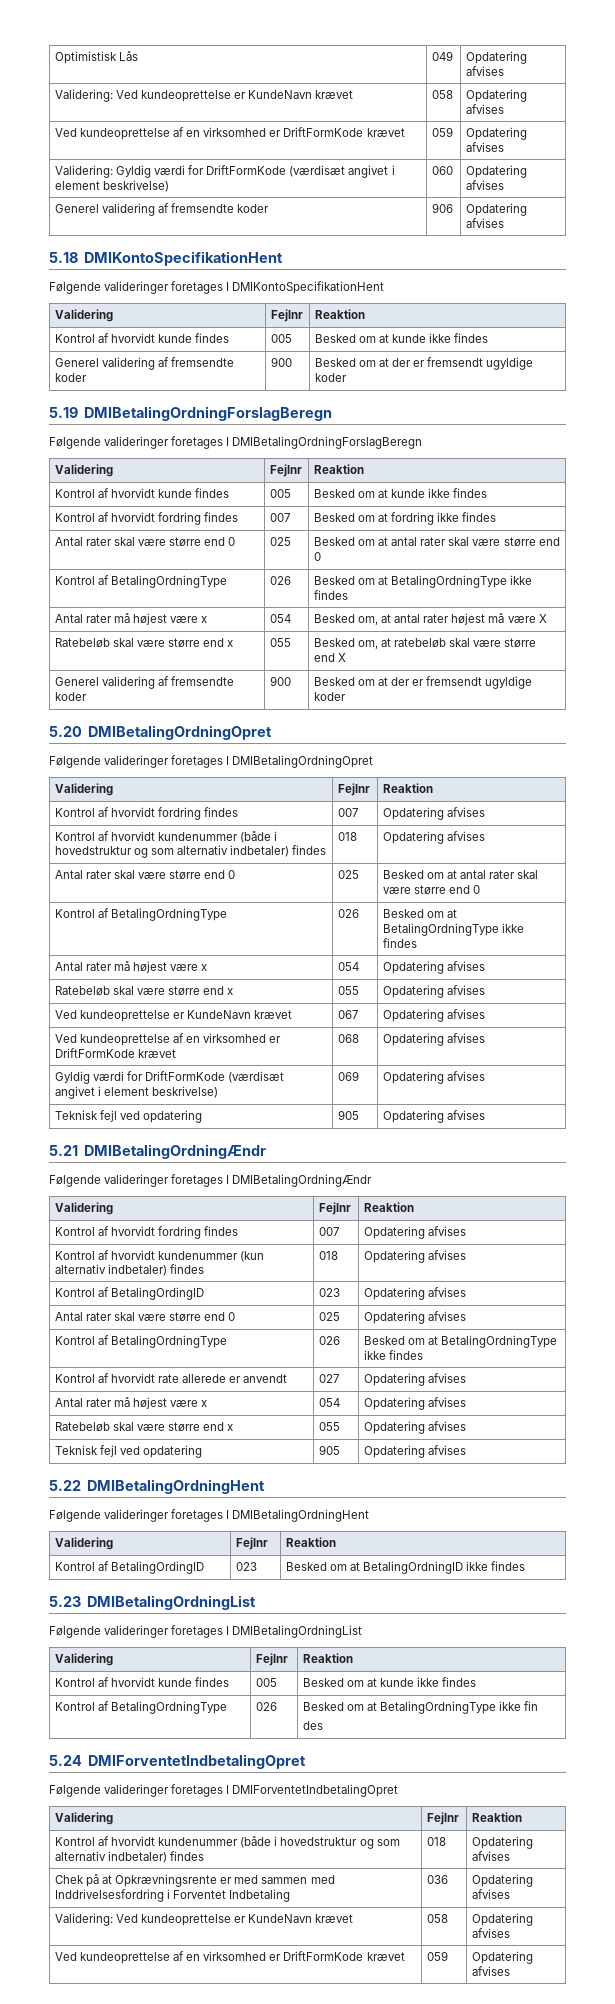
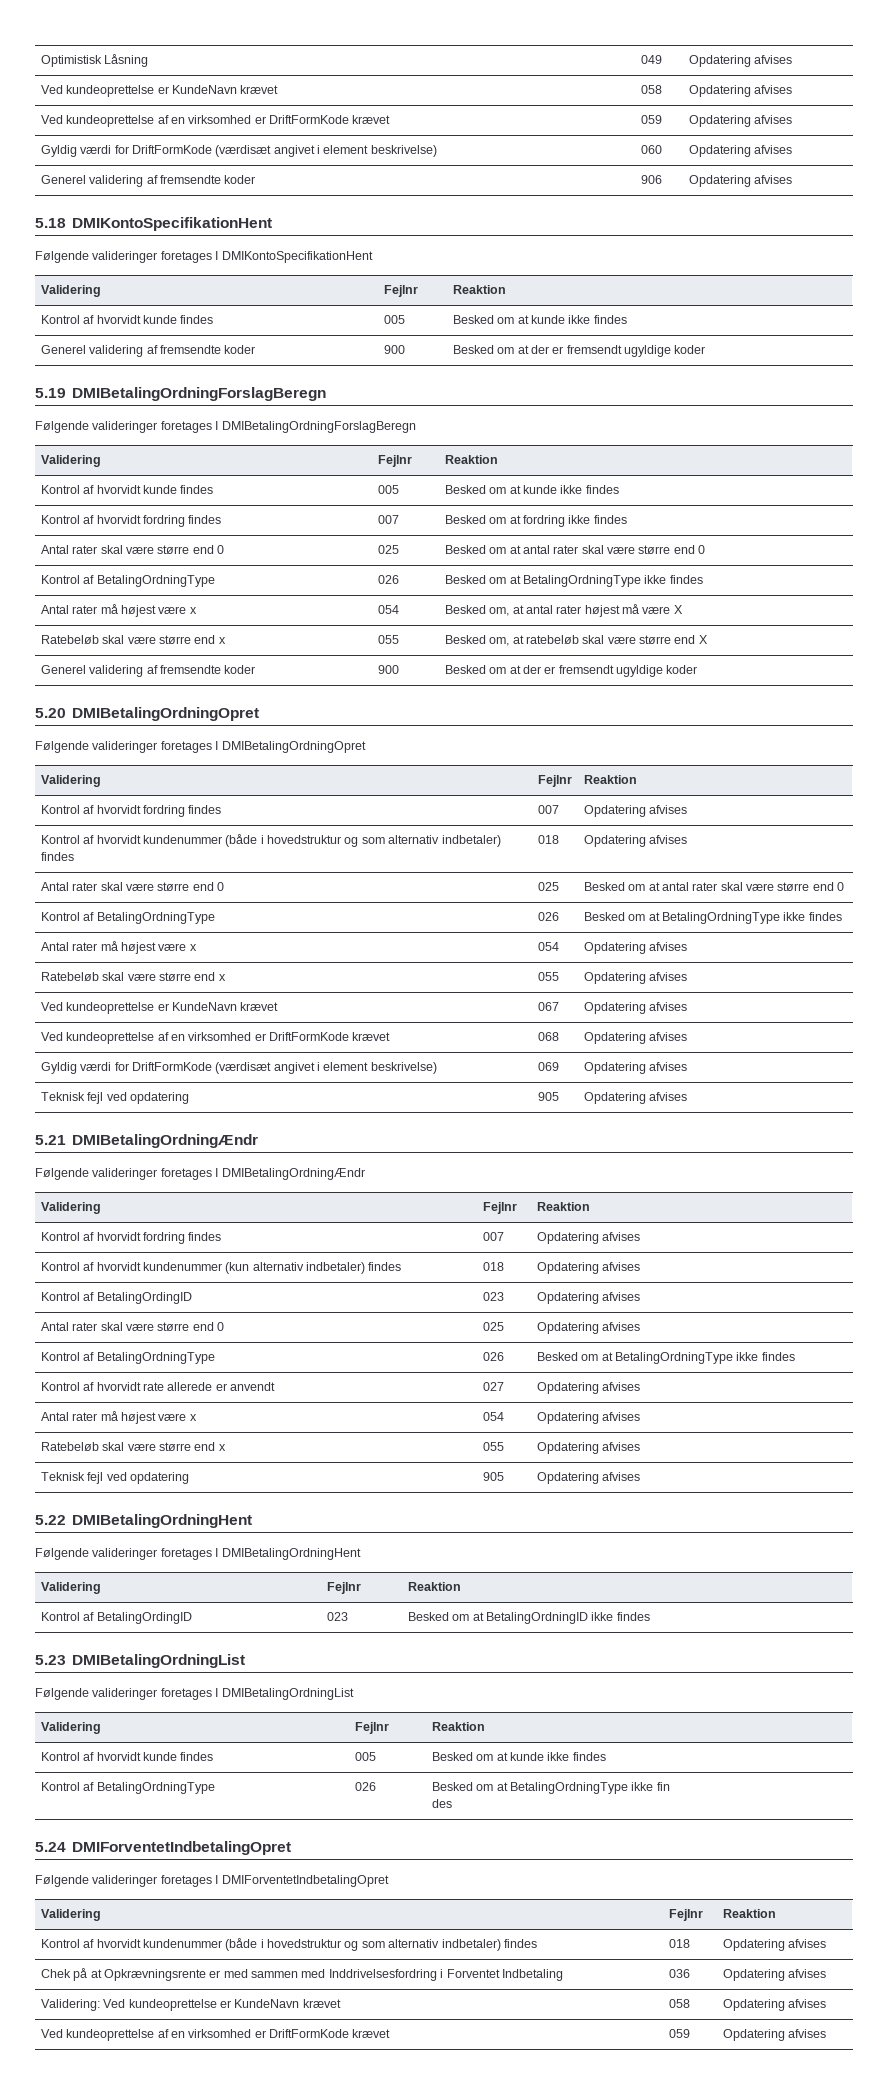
[118,51,138,61] Lås -> [104,54,149,67] Låsning
[54,89,113,102] Validering: -> (793, 59) none
[54,165,113,178] Validering: -> (793, 119) none

